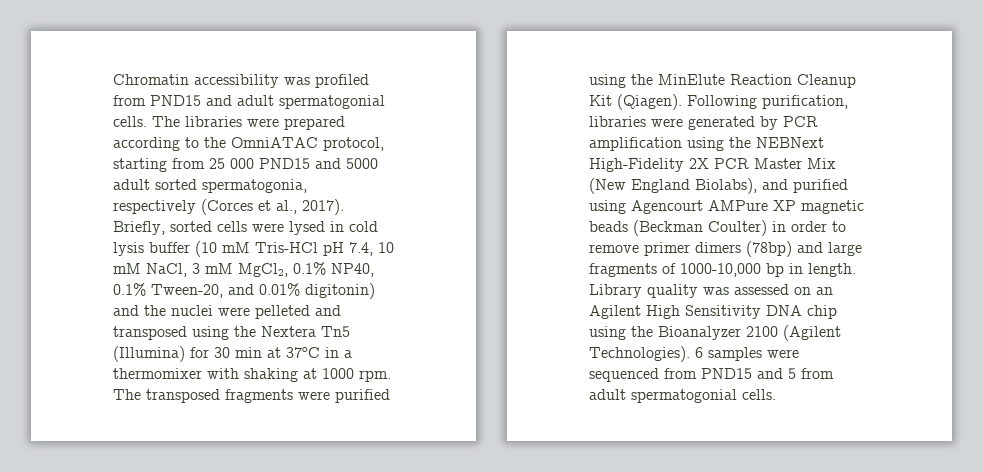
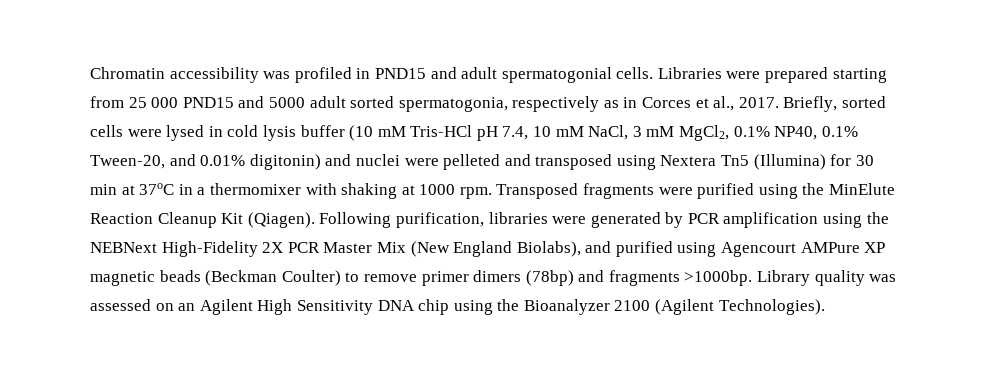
[113,95,146,106] from -> [356,68,371,79] in
[152,116,345,130] [113,137,384,151] The libraries were prepared according to the OmniATAC protocol, -> [657,67,829,83] Libraries were prepared
[201,199,253,215] (Corces -> [603,97,692,108] as in Corces
[302,199,344,215] 2017). -> [738,97,779,108] 2017.
[144,305,166,316] the -> (352, 160) none
[234,326,256,337] the -> (656, 162) none
[113,389,220,403] The transposed -> [496,183,579,199] Transposed
[772,221,827,232] in order -> (341, 278) none
[828,242,862,256] [589,263,856,277] large fragments of 1000-10,000 bp in length. -> [608,270,753,286] fragments >1000bp.
[695,347,799,361] [589,368,834,382] [589,389,776,403] 6 samples were sequenced from PND15 and 5 from adult spermatogonial cells. -> (825, 307) none

